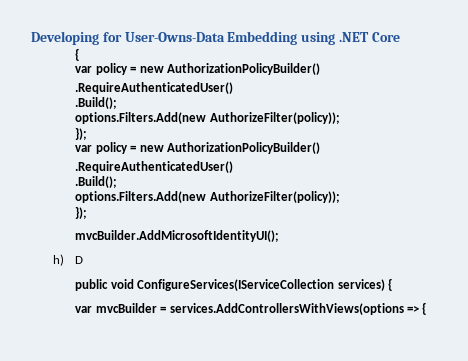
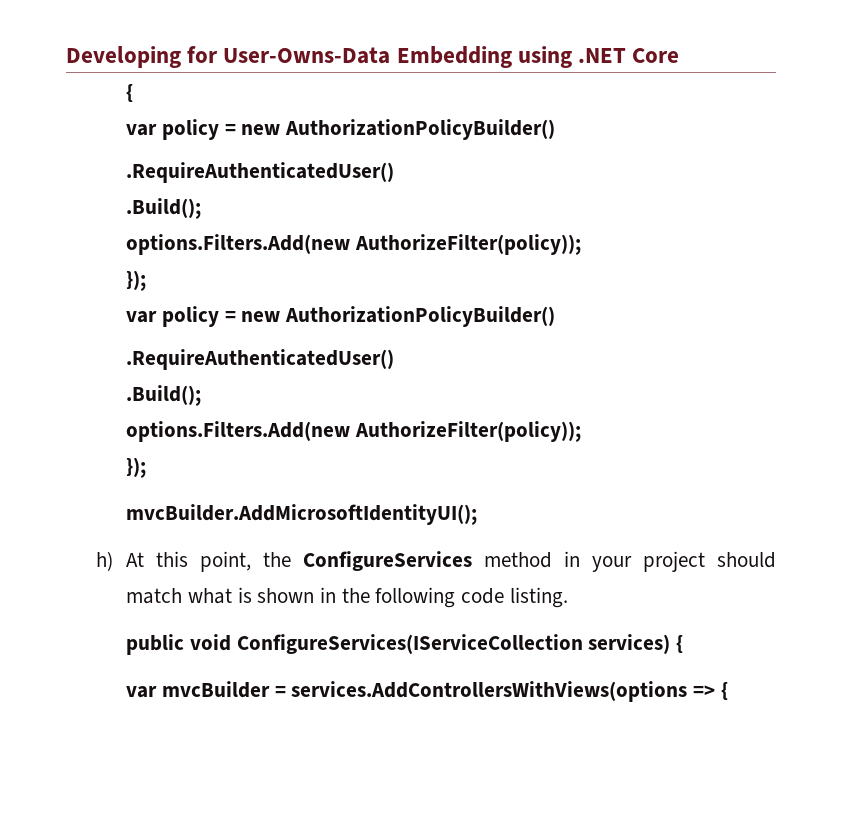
[75,256,84,264] D -> [126,551,777,572] [126,587,568,608] At this point, the ConfigureServices method in your project should match what is shown in the following code listing.

